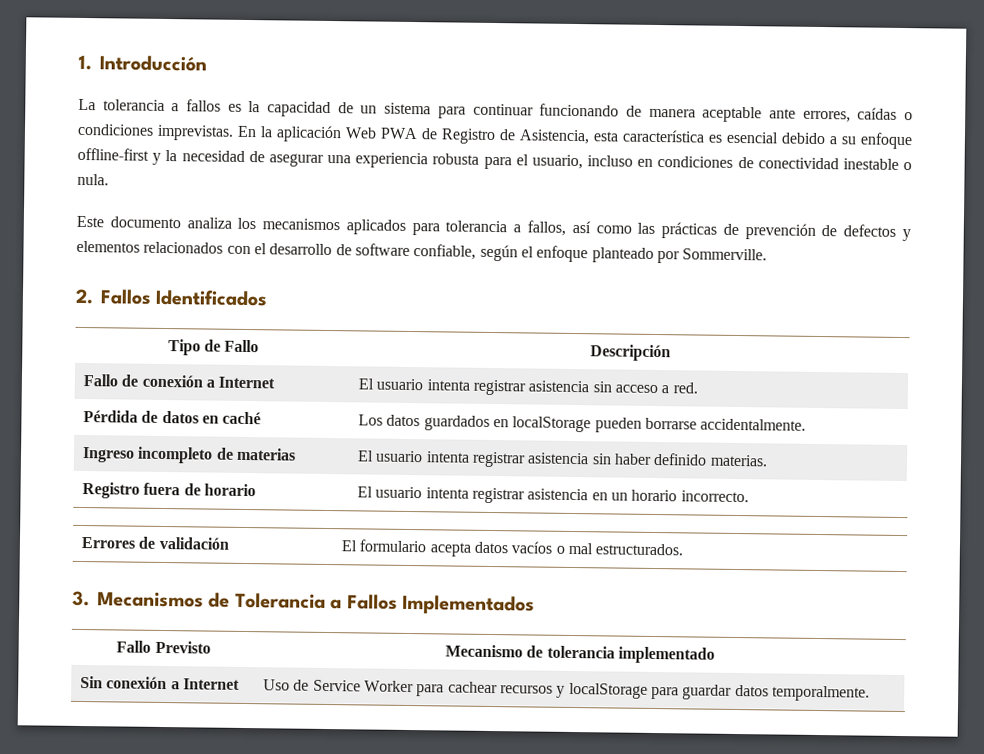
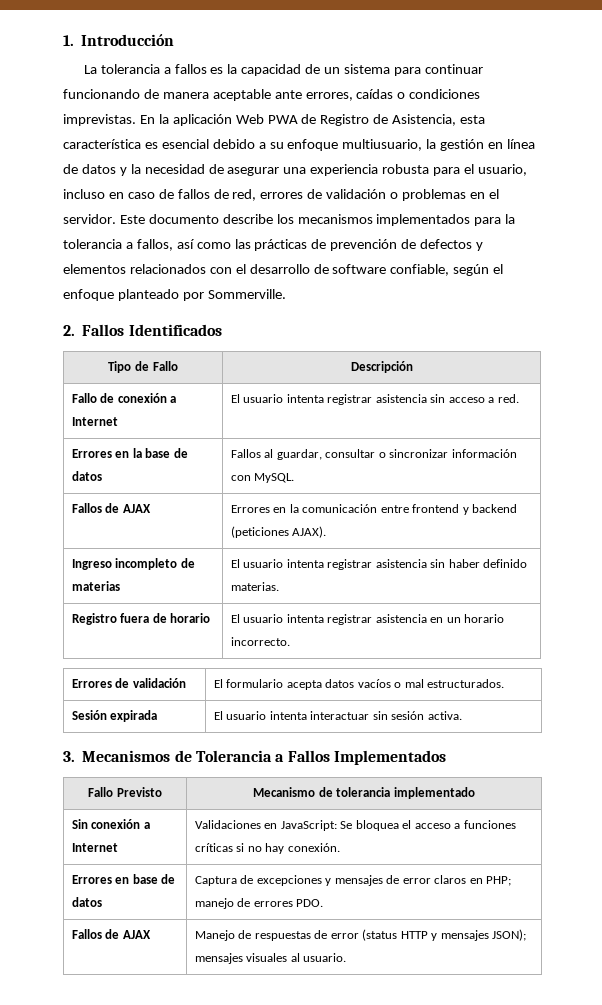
[77,147,149,161] offline-first -> [342,139,536,151] [63,164,116,174] multiusuario, la gestión en línea de datos
[657,156,912,171] [77,173,109,186] condiciones de conectividad inestable o nula. // -> [127,189,499,201] [63,214,116,224] caso de fallos de red, errores de validación o problemas en el servidor.
[186,217,232,229] analiza -> [222,214,273,224] describe
[345,219,440,236] aplicados para -> [376,214,516,226] implementados para la
[83,410,262,425] [358,414,807,433] Pérdida de datos en caché | Los datos guardados en localStorage pueden borrarse accidentalmente. -> [71,448,188,458] [71,471,102,481] [230,449,517,460] [230,473,295,483] [71,503,151,513] [230,504,518,515] [230,526,327,538] Errores en la base de datos | Fallos al guardar, consultar o sincronizar información con MySQL. // Fallos de AJAX | Errores en la comunicación entre frontend y backend (peticiones AJAX).
(684, 549) none -> [71,710,158,722] [213,711,462,720] // Sesión expirada | El usuario intenta interactuar sin sesión activa.
[263,679,870,702] Uso de Service Worker para cachear recursos y localStorage para guardar datos temporalmente. -> [194,820,516,831] [194,843,340,854] [71,874,176,884] [71,897,102,907] [194,875,512,886] [194,898,324,909] [71,929,151,939] [194,929,527,941] [194,953,347,964] Validaciones en JavaScript: Se bloquea el acceso a funciones críticas si no hay conexión. // Errores en base de datos | Captura de excepciones y mensajes de error claros en PHP; manejo de errores PDO. // Fallos de AJAX | Manejo de respuestas de error (status HTTP y mensajes JSON); mensajes visuales al usuario.

